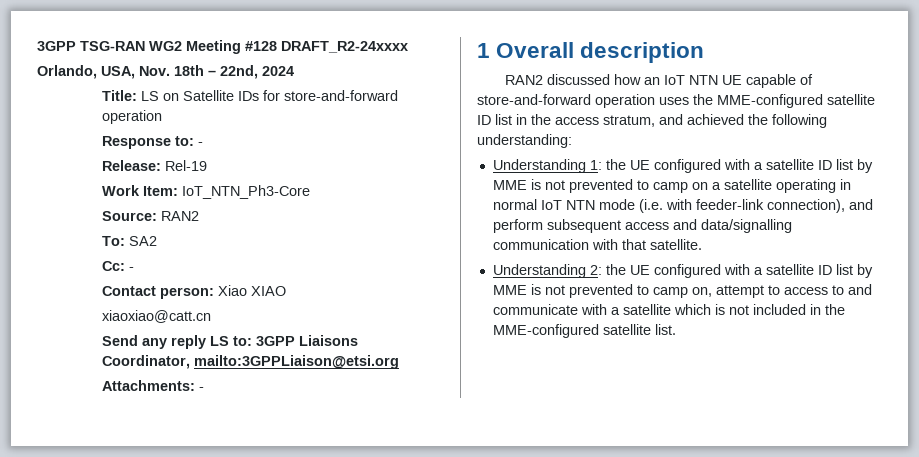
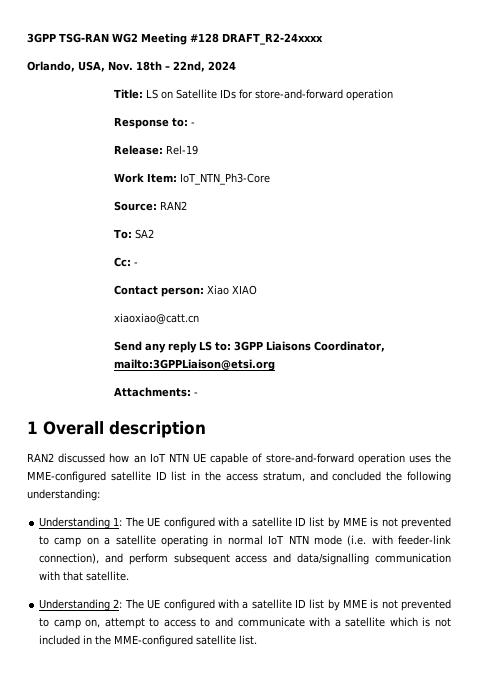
[687,114,744,125] achieved -> [332,471,382,481] concluded
[605,159,626,170] the -> [124,517,144,527] The
[605,264,626,275] the -> [124,599,144,609] The

